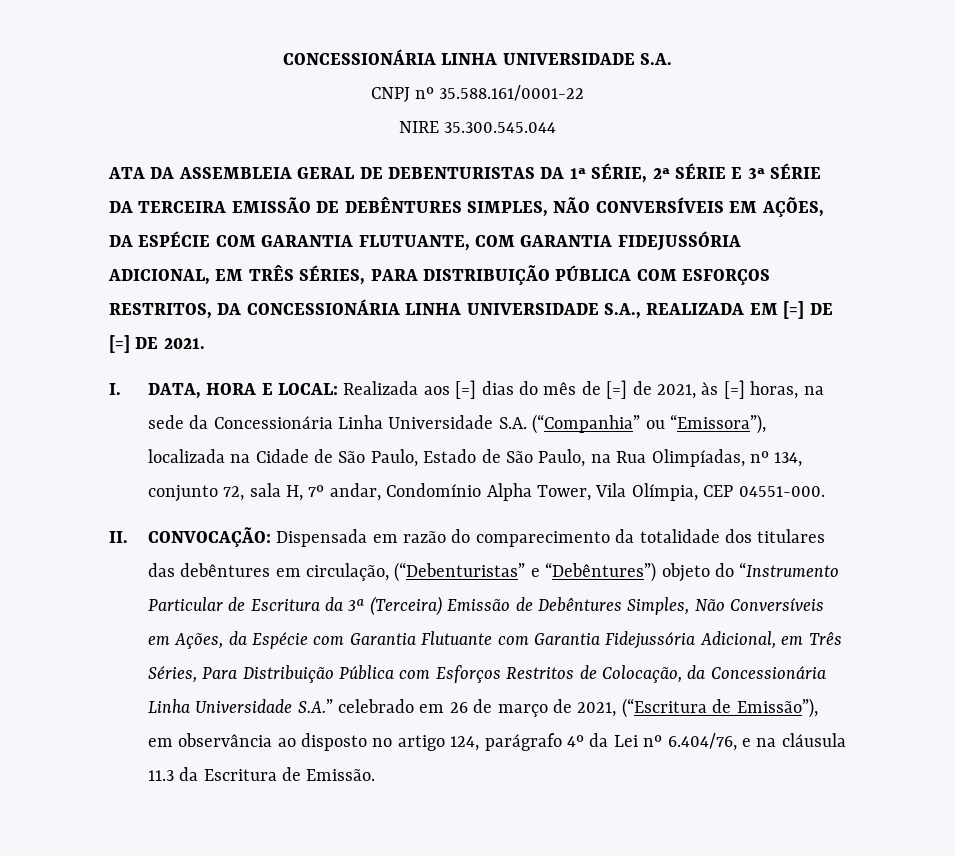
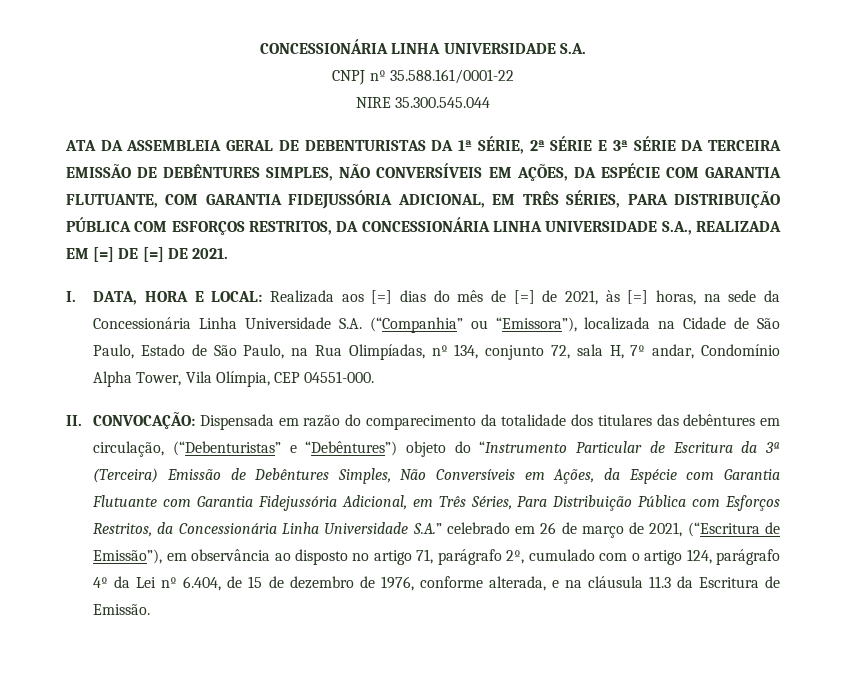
[506,665,683,683] Restritos de Colocação, -> [93,523,153,537] Restritos,
(445, 743) none -> [416,549,683,565] 71, parágrafo 2º, cumulado com o artigo
[667,733,737,751] 6.404/76, -> [183,576,546,591] 6.404, de 15 de dezembro de 1976, conforme alterada,

